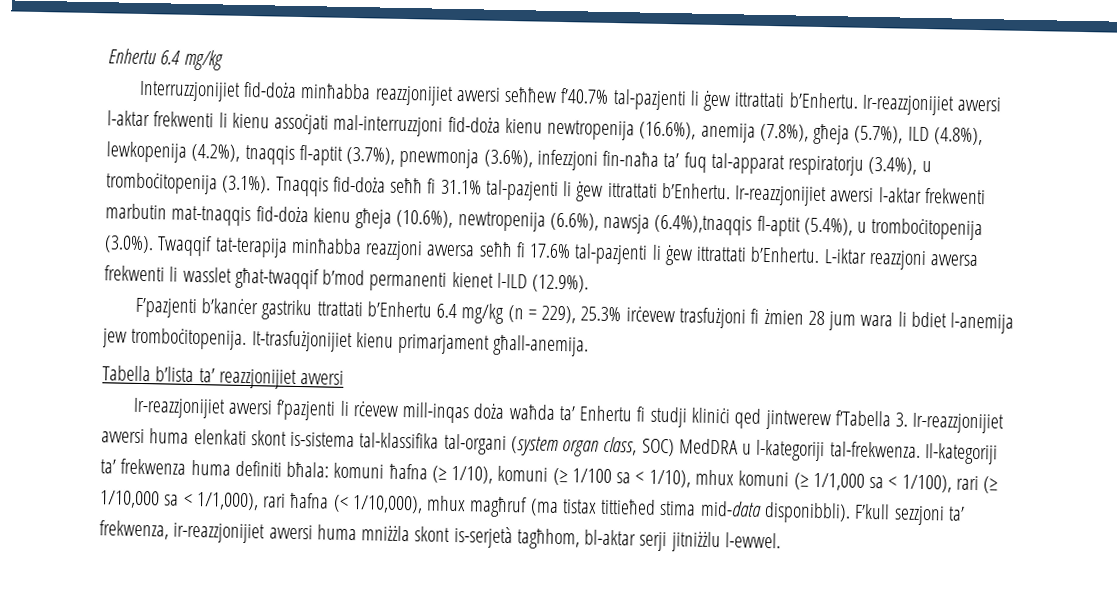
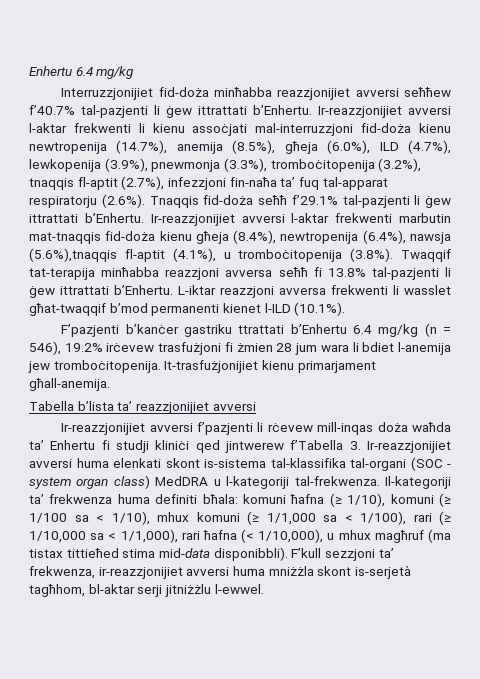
[639,121,983,146] [106,141,533,169] (16.6%), anemija (7.8%), għeja (5.7%), ILD (4.8%), lewkopenija (4.2%), tnaqqis fl-aptit (3.7%), pnewmonja (3.6%), -> [116,140,451,154] [29,158,422,172] [29,176,165,190] (14.7%), anemija (8.5%), għeja (6.0%), ILD (4.7%), lewkopenija (3.9%), pnewmonja (3.3%), tromboċitopenija (3.2%), tnaqqis fl-aptit (2.7%),
[868,156,932,175] [106,172,272,195] (3.4%), u tromboċitopenija (3.1%). -> [101,194,145,208] (2.6%).
[427,178,482,195] fi 31.1% -> [291,195,338,205] f’29.1%
[396,209,984,241] [104,235,154,254] (10.6%), newtropenija (6.6%), nawsja (6.4%),tnaqqis fl-aptit (5.4%), u tromboċitopenija (3.0%). -> [233,230,451,244] [29,248,394,262] (8.4%), newtropenija (6.4%), nawsja (5.6%),tnaqqis fl-aptit (4.1%), u tromboċitopenija (3.8%).
[529,243,572,259] 17.6% -> [327,268,366,277] 13.8%
[532,274,590,293] (12.9%). -> [294,302,346,316] (10.1%).
[541,305,622,324] 229), 25.3% -> [29,341,103,355] 546), 19.2%
[510,436,675,457] (system organ class, SOC) -> [410,457,451,471] [29,475,150,489] (SOC - system organ class)
(423, 504) none -> [327,533,335,540] u

